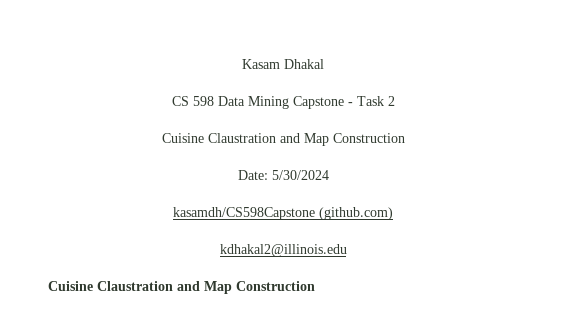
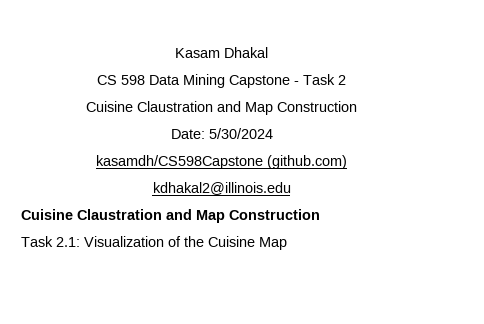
(315, 286) none -> [21,236,287,250] // Task 2.1: Visualization of the Cuisine Map

